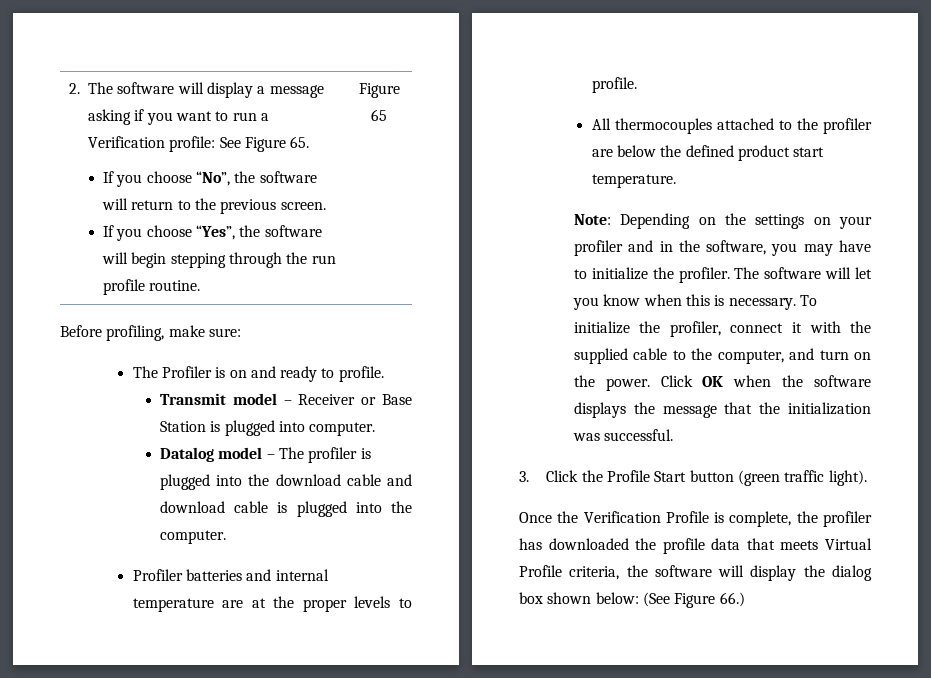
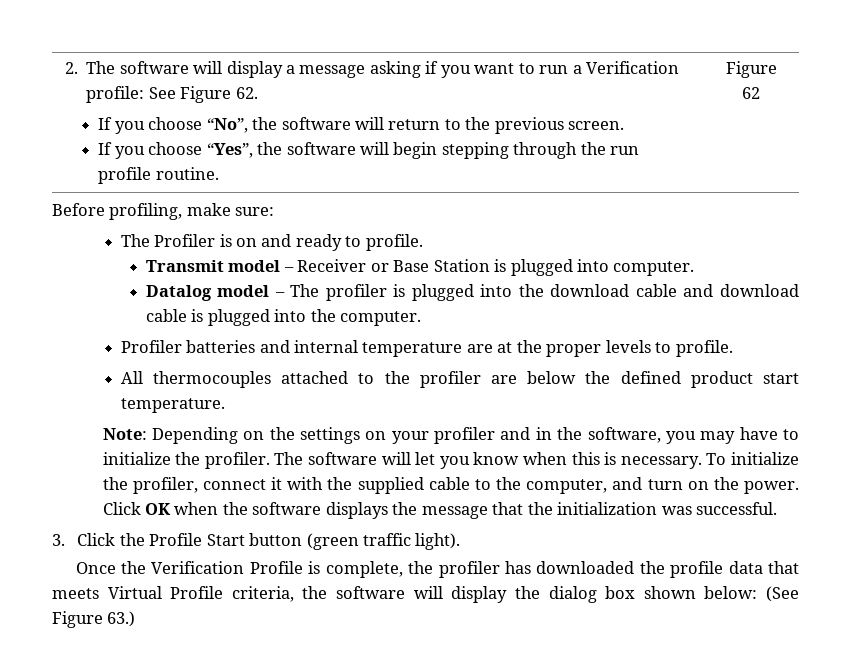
[290,136,310,148] 65. -> [235,87,258,99] 62.
[371,109,387,121] 65 -> [742,87,760,99] 62
[719,592,745,607] 66.) -> [107,611,136,627] 63.)

